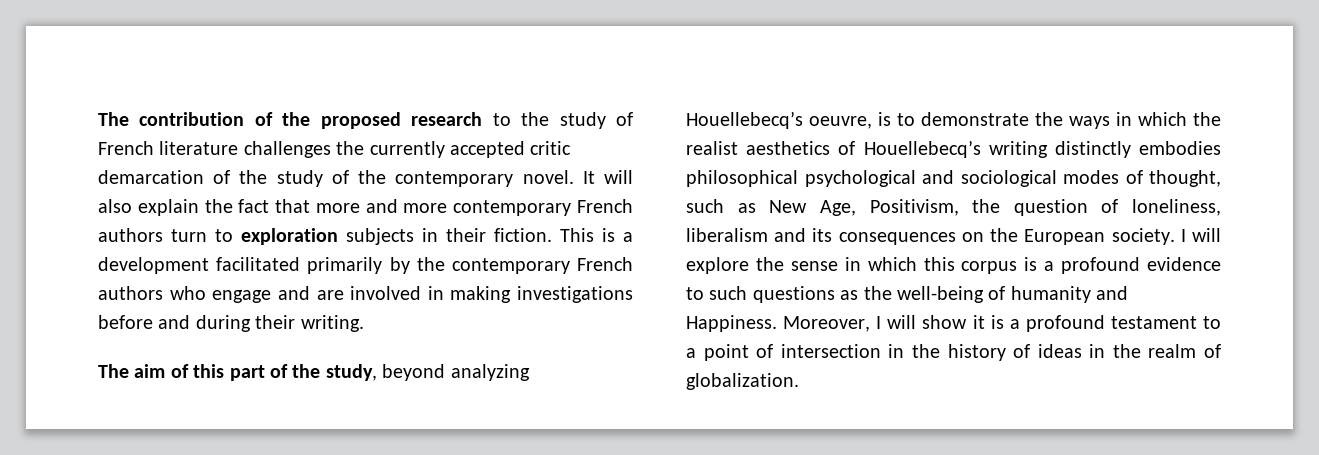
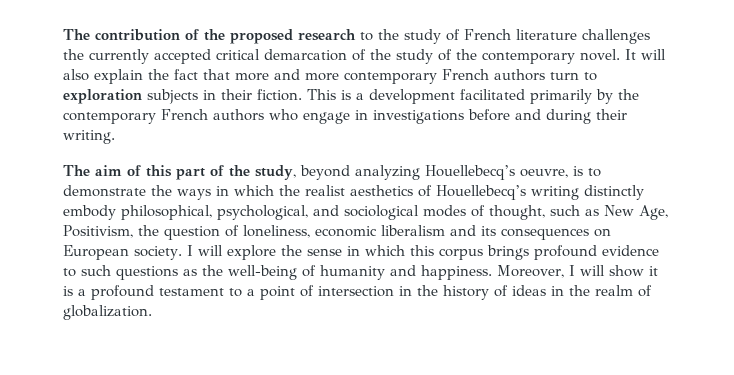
[530,141,572,155] critic -> [216,49,260,60] critical
[277,286,512,303] and are involved in making -> [355,110,368,120] in
[1139,141,1221,155] [686,170,916,187] embodies philosophical psychological -> [63,205,308,220] embody philosophical, psychological,
(1221, 207) none -> [315,226,377,237] economic
[990,228,1019,242] the -> (611, 232) none
[1024,257,1055,271] is a -> [486,245,529,260] brings
[686,315,777,332] Happiness. -> [421,265,492,280] happiness.

